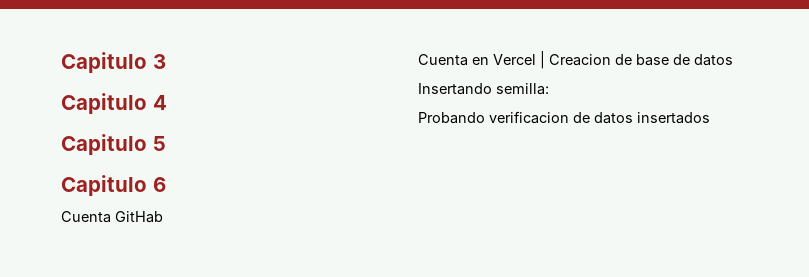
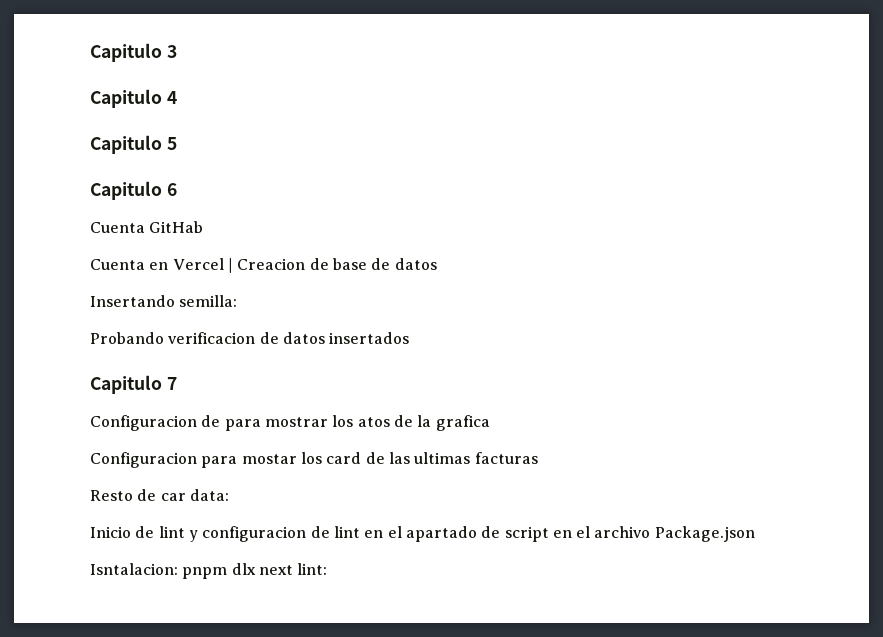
(710, 118) none -> [90,375,177,394] [90,415,490,431] [90,452,538,468] [90,489,229,501] [90,526,755,542] [90,563,328,579] // Capitulo 7 // Configuracion de para mostrar los atos de la grafica // Configuracion para mostar los card de las ultimas facturas // Resto de car data: // Inicio de lint y configuracion de lint en el apartado de script en el archivo Package.json // Isntalacion: pnpm dlx next lint:

